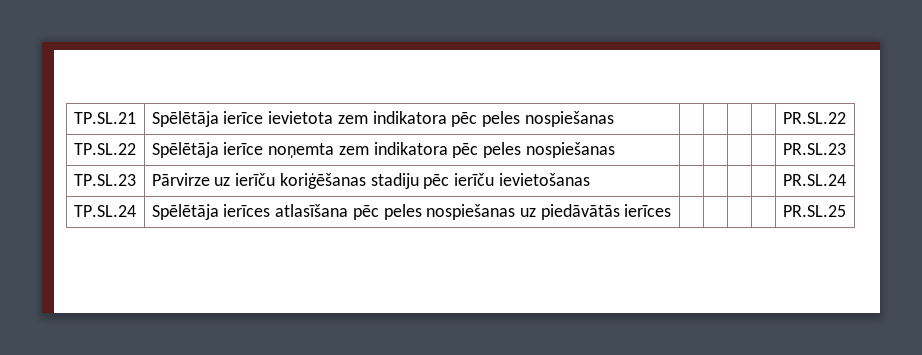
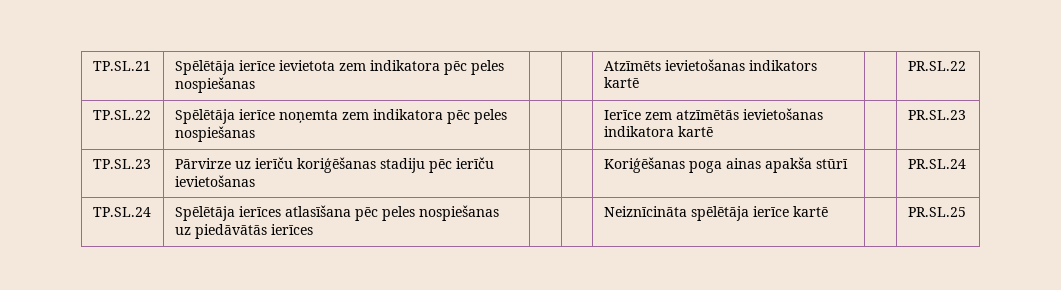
(614, 119) none -> [603,59,817,71] [603,77,639,88] Atzīmēts ievietošanas indikators kartē
(615, 150) none -> [603,108,823,120] [603,126,713,137] Ierīce zem atzīmētās ievietošanas indikatora kartē
(590, 179) none -> [603,157,848,173] Koriģēšanas poga ainas apakša stūrī
(672, 210) none -> [603,206,828,221] Neiznīcināta spēlētāja ierīce kartē

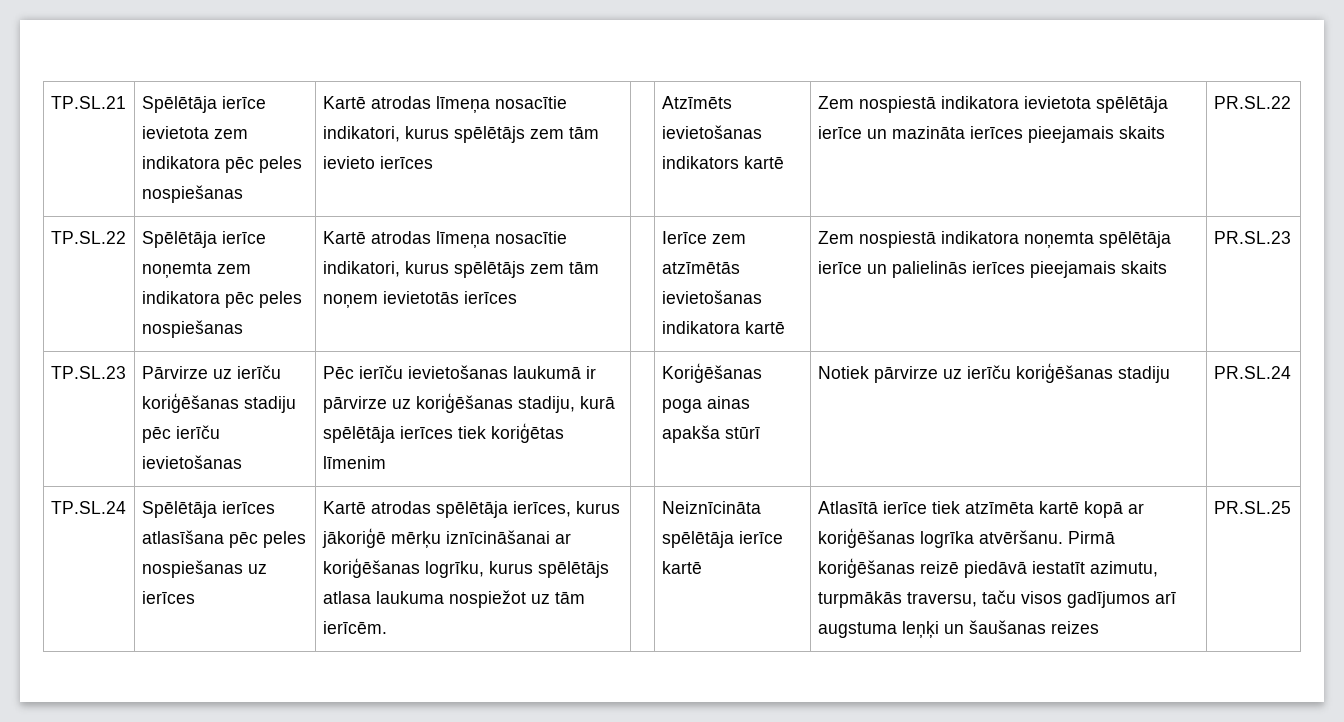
[603,59,817,71] [603,77,639,88] | | Atzīmēts ievietošanas indikators kartē | -> [322,96,567,113] [322,126,599,143] [322,156,433,169] [661,96,732,109] [661,125,762,139] [661,156,784,169] [817,96,1168,113] [817,126,1165,143] Kartē atrodas līmeņa nosacītie indikatori, kurus spēlētājs zem tām ievieto ierīces | | Atzīmēts ievietošanas indikators kartē | Zem nospiestā indikatora ievietota spēlētāja ierīce un mazināta ierīces pieejamais skaits
(255, 134) none -> [322,231,567,248] [322,261,599,278] [322,291,517,308] Kartē atrodas līmeņa nosacītie indikatori, kurus spēlētājs zem tām noņem ievietotās ierīces
(713, 131) none -> [817,231,1171,248] [817,261,1167,278] Zem nospiestā indikatora noņemta spēlētāja ierīce un palielinās ierīces pieejamais skaits
(255, 181) none -> [322,365,596,379] [322,393,615,413] [322,423,564,443] [322,456,386,469] Pēc ierīču ievietošanas laukumā ir pārvirze uz koriģēšanas stadiju, kurā spēlētāja ierīces tiek koriģētas līmenim
(848, 164) none -> [817,363,1170,383] Notiek pārvirze uz ierīču koriģēšanas stadiju
[194,224,313,239] [603,206,828,221] piedāvātās ierīces | | | Neiznīcināta spēlētāja ierīce kartē | -> [141,591,195,604] [322,501,620,518] [321,528,571,548] [322,558,609,578] [322,590,585,608] [322,621,387,634] [661,501,761,514] [661,531,783,548] [661,561,702,574] [817,501,1144,518] [817,528,1115,548] [817,558,1158,578] [817,590,1176,608] [817,620,1099,638] ierīces | Kartē atrodas spēlētāja ierīces, kurus jākoriģē mērķu iznīcināšanai ar koriģēšanas logrīku, kurus spēlētājs atlasa laukuma nospiežot uz tām ierīcēm. | | Neiznīcināta spēlētāja ierīce kartē | Atlasītā ierīce tiek atzīmēta kartē kopā ar koriģēšanas logrīka atvēršanu. Pirmā koriģēšanas reizē piedāvā iestatīt azimutu, turpmākās traversu, taču visos gadījumos arī augstuma leņķi un šaušanas reizes

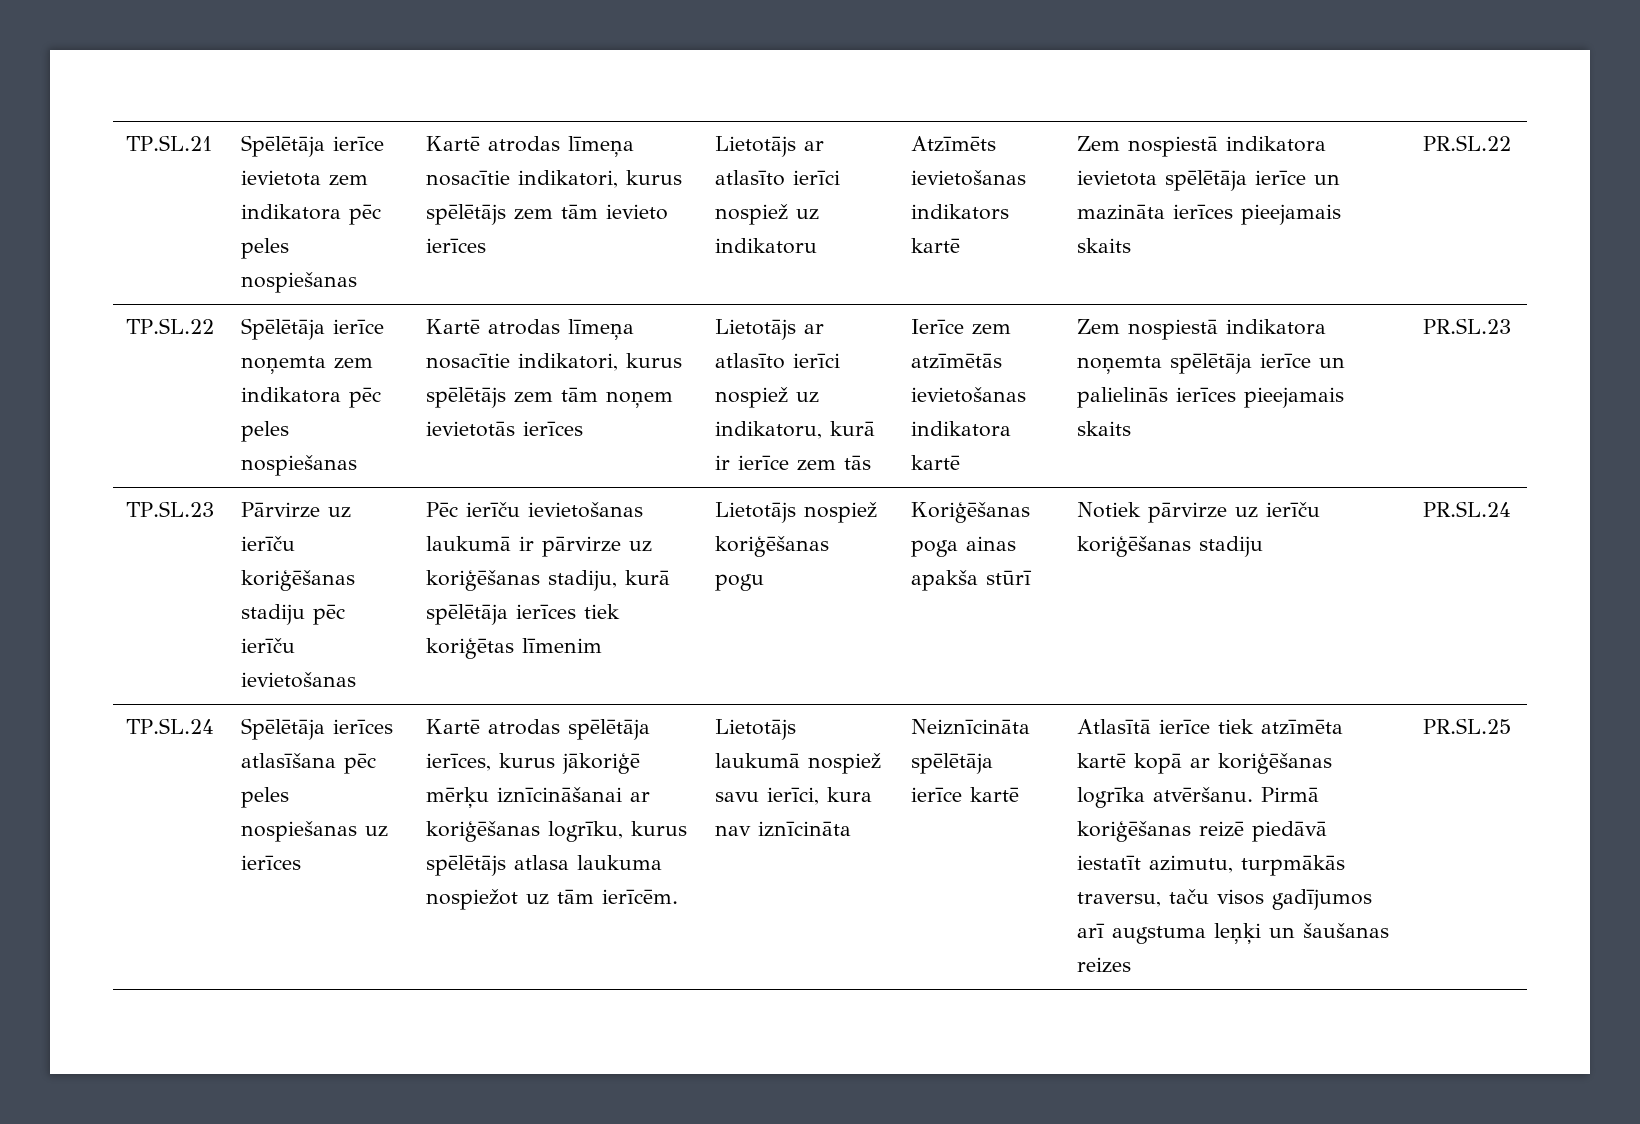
(433, 162) none -> [715,136,825,157] [715,170,841,186] [715,204,820,225] [715,238,818,254] Lietotājs ar atlasīto ierīci nospiež uz indikatoru
(517, 297) none -> [715,319,825,340] [715,353,841,369] [715,387,820,408] [715,421,876,439] [715,455,872,471] Lietotājs ar atlasīto ierīci nospiež uz indikatoru, kurā ir ierīce zem tās
(386, 462) none -> [715,502,878,523] [715,536,830,557] [715,574,765,591] Lietotājs nospiež koriģēšanas pogu
(387, 627) none -> [715,719,797,740] [715,753,882,774] [715,787,873,805] [715,821,852,837] Lietotājs laukumā nospiež savu ierīci, kura nav iznīcināta

